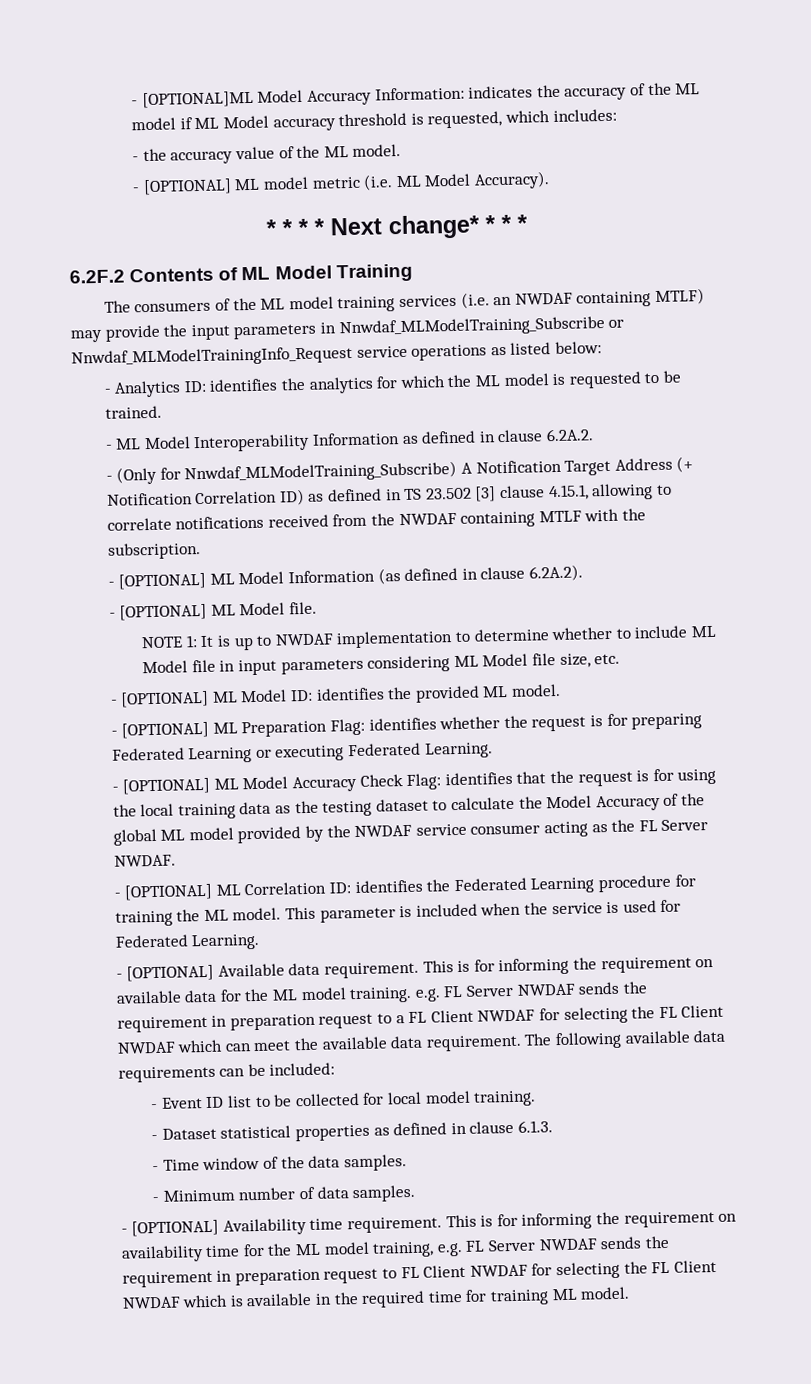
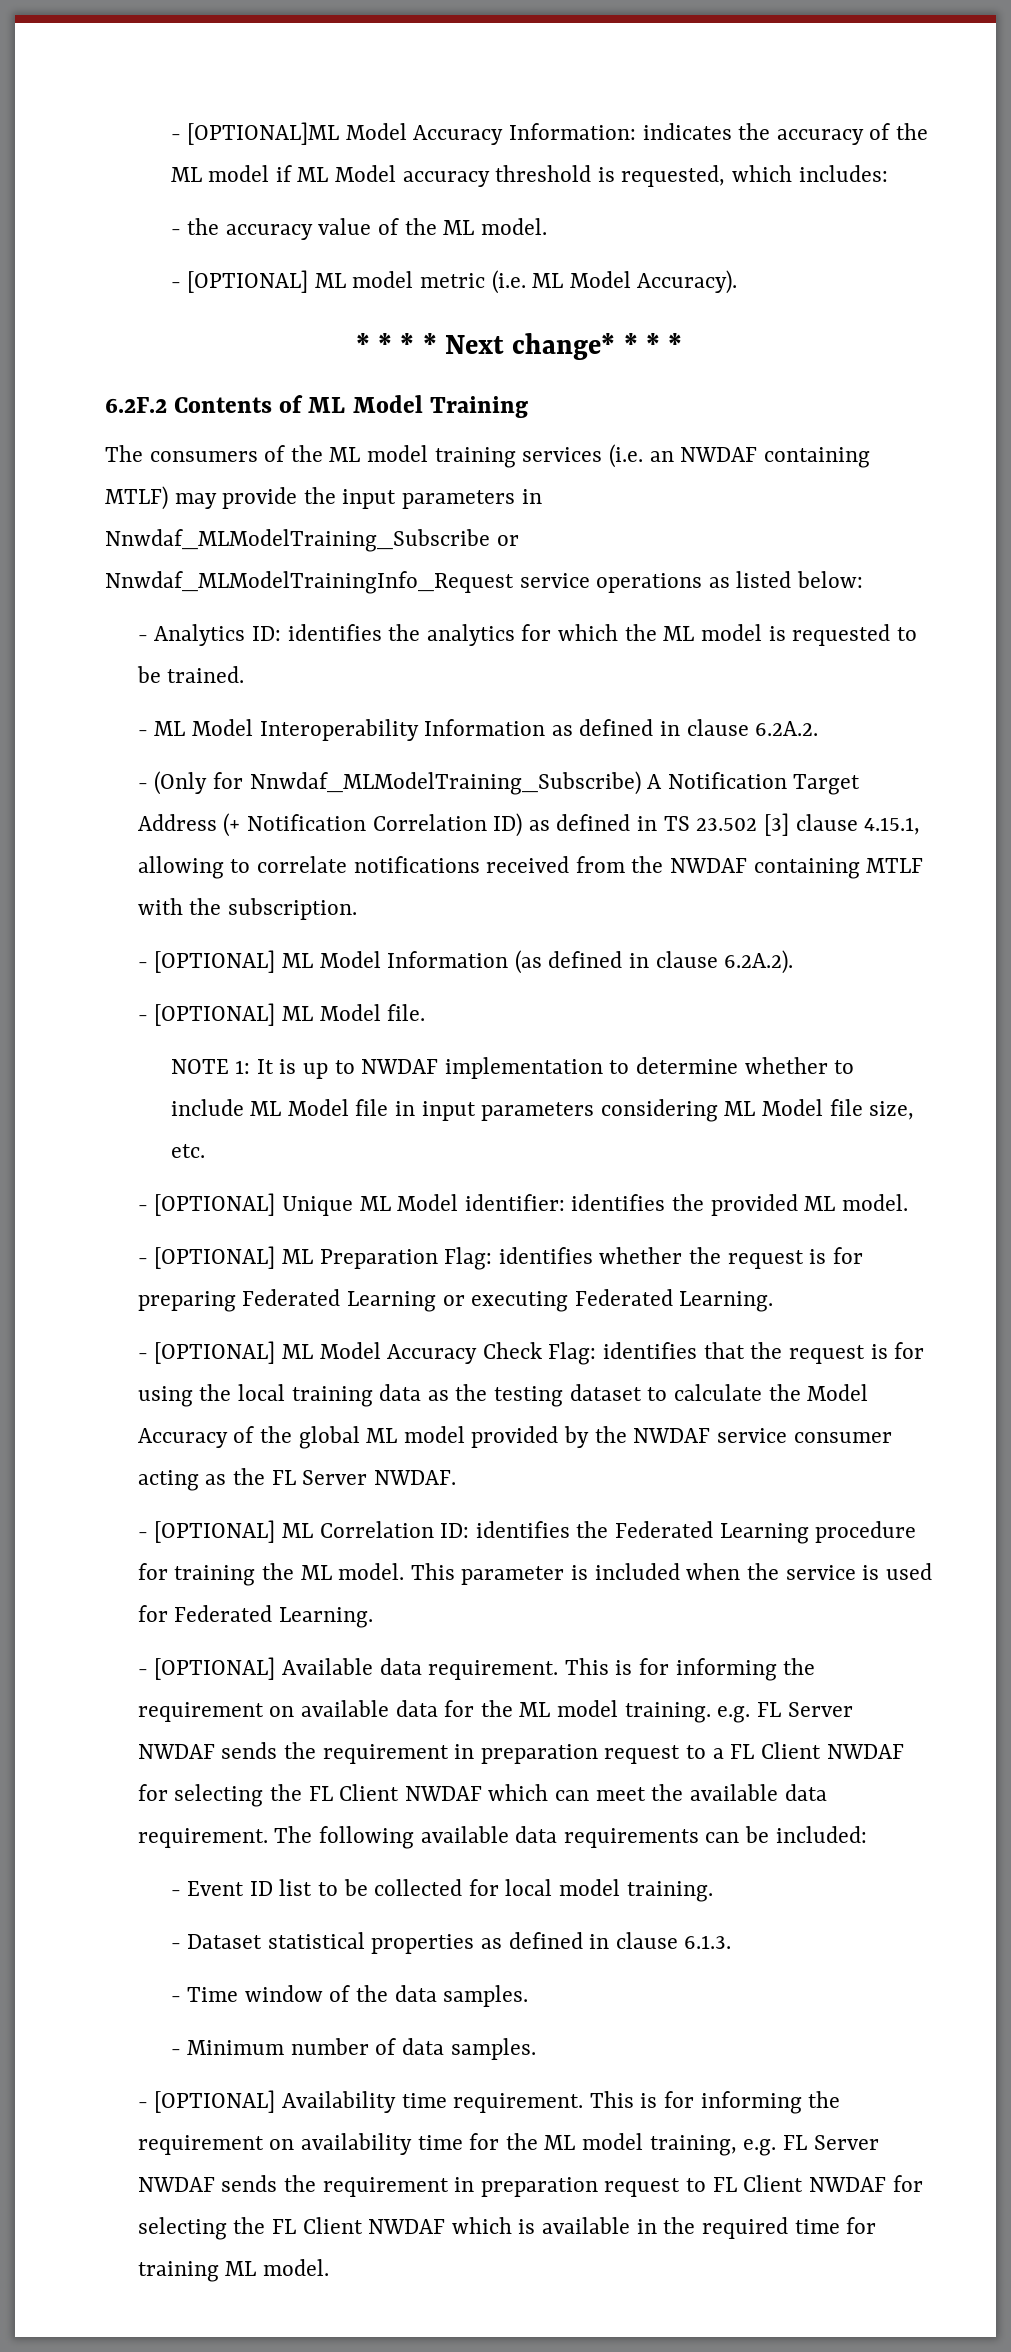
[211,689,314,703] ML Model ID: -> [282,1194,565,1216] Unique ML Model identifier:

